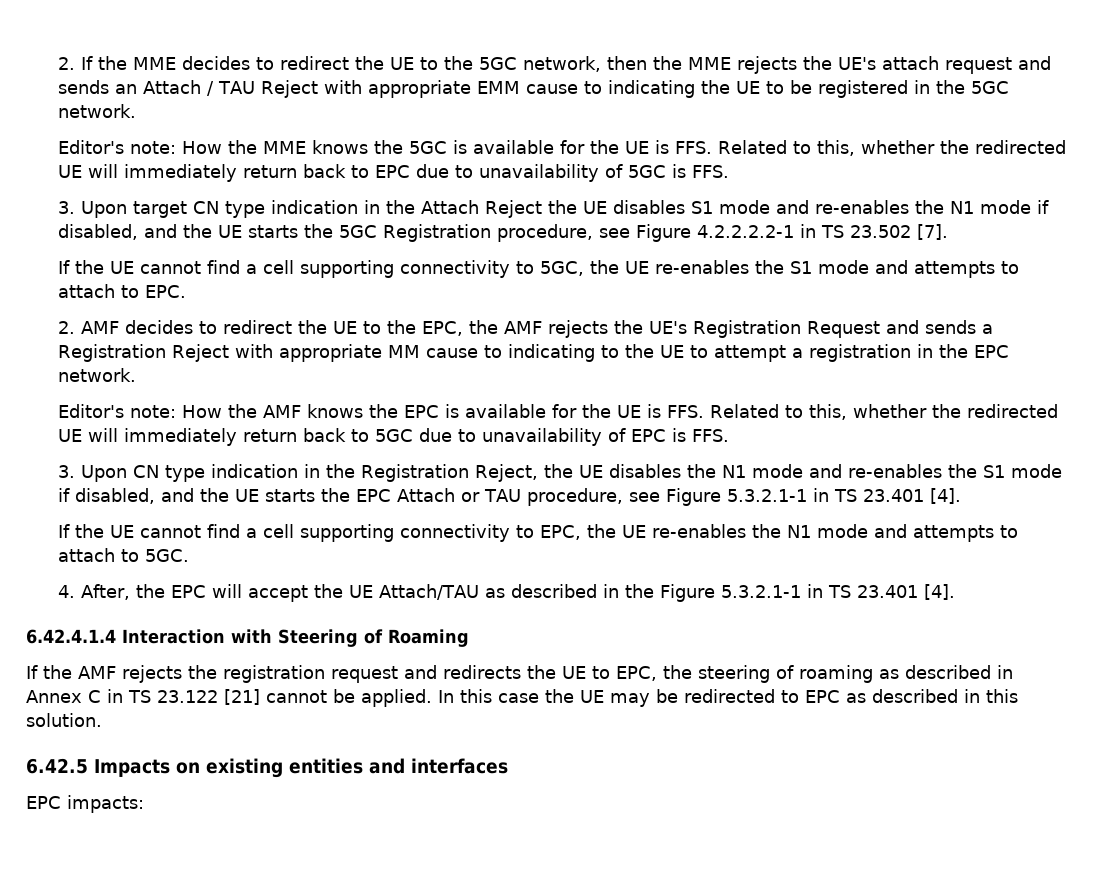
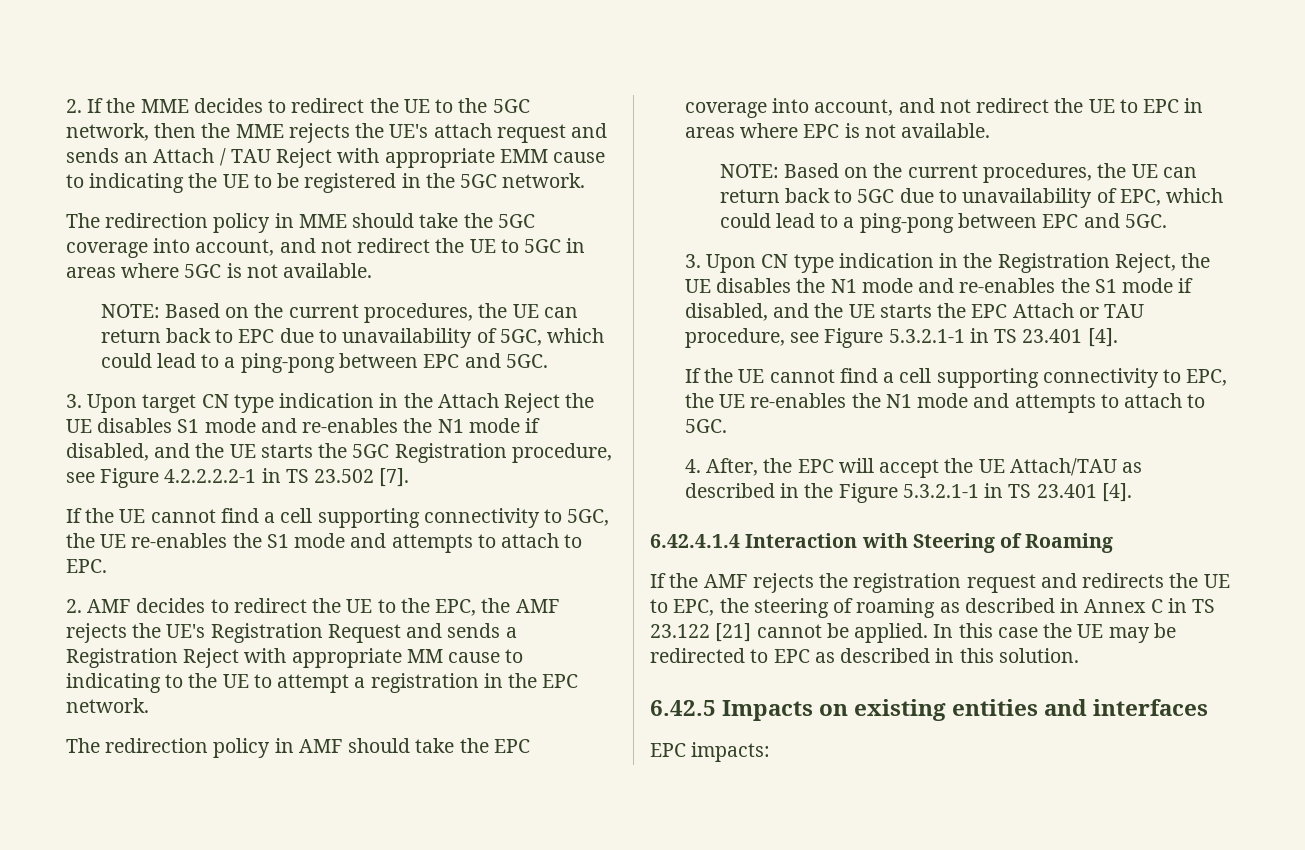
[58,140,1067,156] [58,164,238,182] Editor's note: How the MME knows the 5GC is available for the UE is FFS. Related to this, whether the redirected UE will immediately -> [65,213,535,233] [65,238,586,258] [65,263,373,278] [100,303,578,323] The redirection policy in MME should take the 5GC coverage into account, and not redirect the UE to 5GC in areas where 5GC is not available. // NOTE: Based on the current procedures, the UE can
[628,164,730,178] 5GC is FFS. -> [499,328,605,346] [100,353,548,373] 5GC, which could lead to a ping-pong between EPC and 5GC.
[58,404,1059,420] [58,428,238,446] Editor's note: How the AMF knows the EPC is available for the UE is FFS. Related to this, whether the redirected UE will immediately -> [65,738,530,758] [684,98,1204,118] [684,123,991,138] [719,163,1197,183] The redirection policy in AMF should take the EPC coverage into account, and not redirect the UE to EPC in areas where EPC is not available. // NOTE: Based on the current procedures, the UE can
[631,428,730,442] EPC is FFS. -> [1119,188,1224,206] [719,213,1167,233] EPC, which could lead to a ping-pong between EPC and 5GC.

